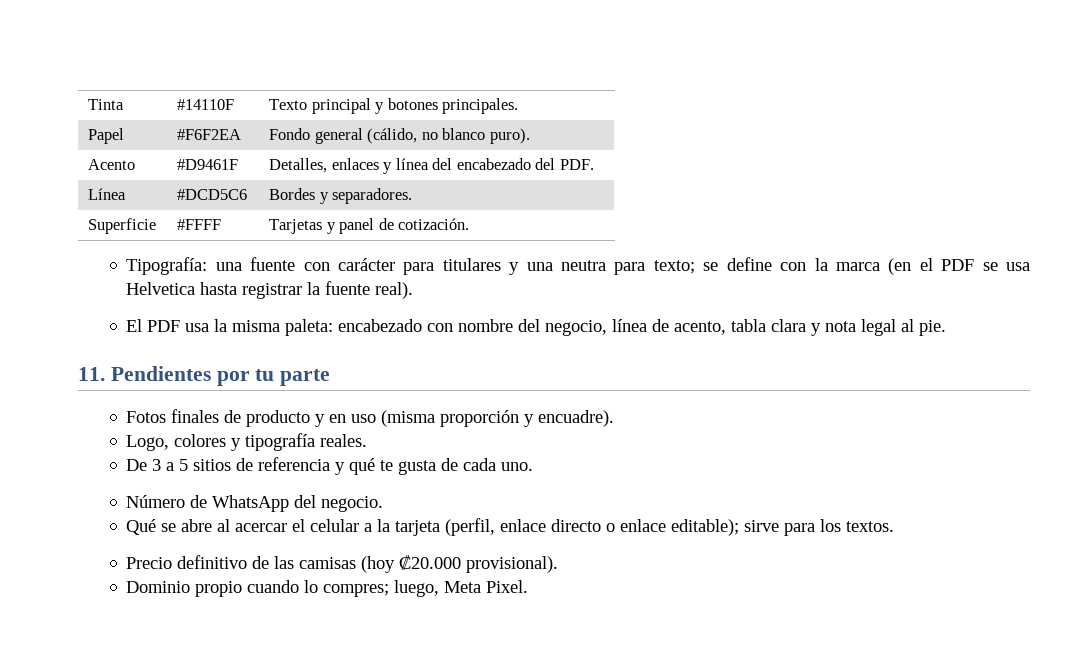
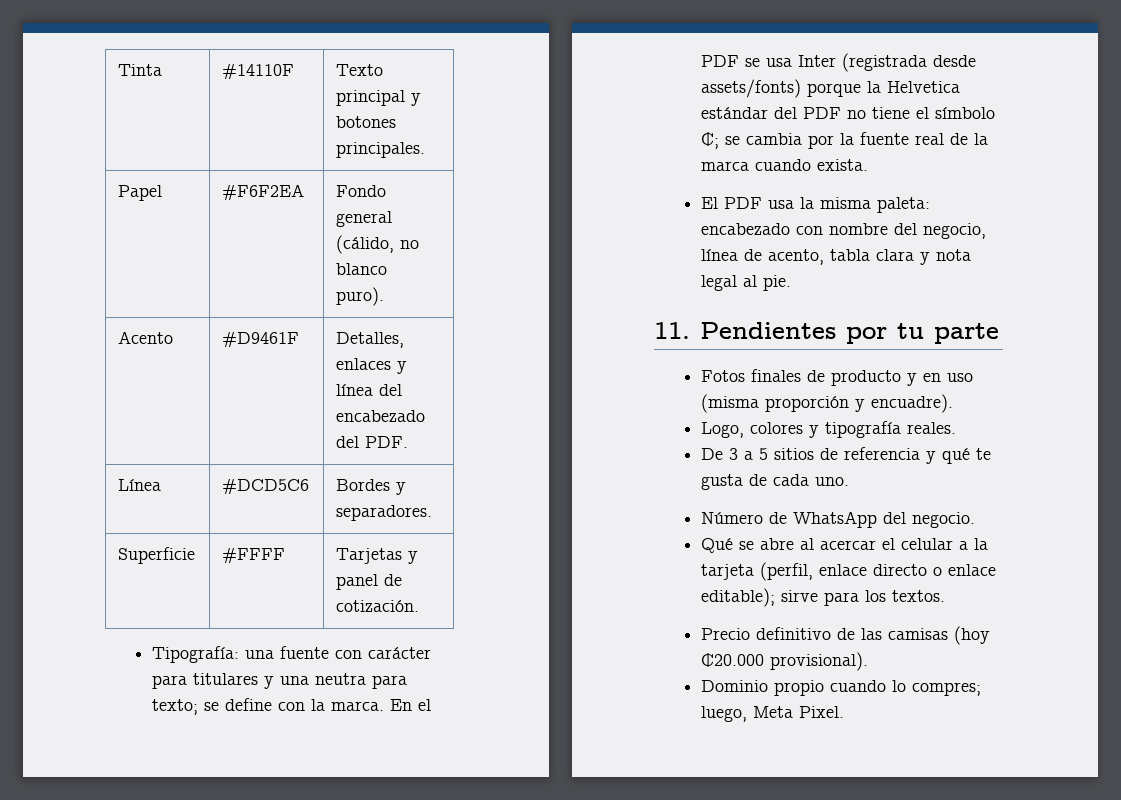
[835,258,912,275] marca (en -> [330,699,412,711] marca. En
[126,281,414,299] Helvetica hasta registrar la fuente real). -> [797,53,976,72] [700,79,960,98] [700,107,995,119] [700,132,988,149] [700,159,868,171] Inter (registrada desde assets/fonts) porque la Helvetica estándar del PDF no tiene el símbolo ₡; se cambia por la fuente real de la marca cuando exista.

